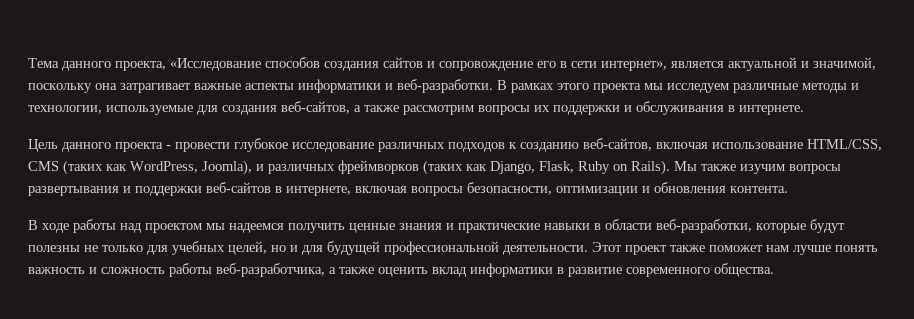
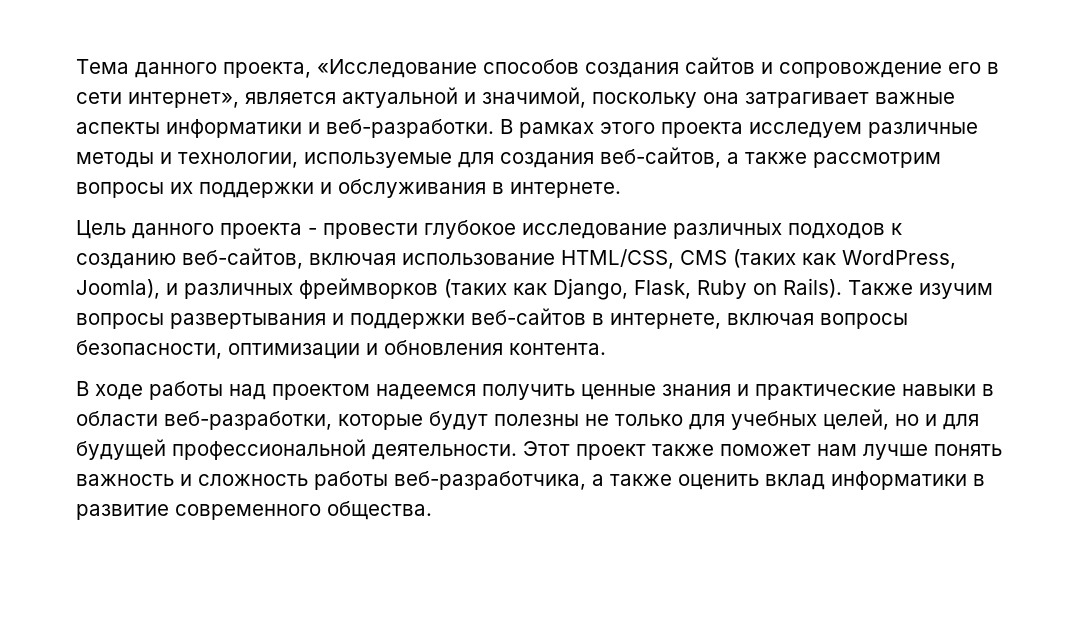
[644,83,663,90] мы -> (743, 130) none
[674,161,736,171] Мы также -> [848,280,913,295] Также
[206,223,225,230] мы -> (370, 392) none

